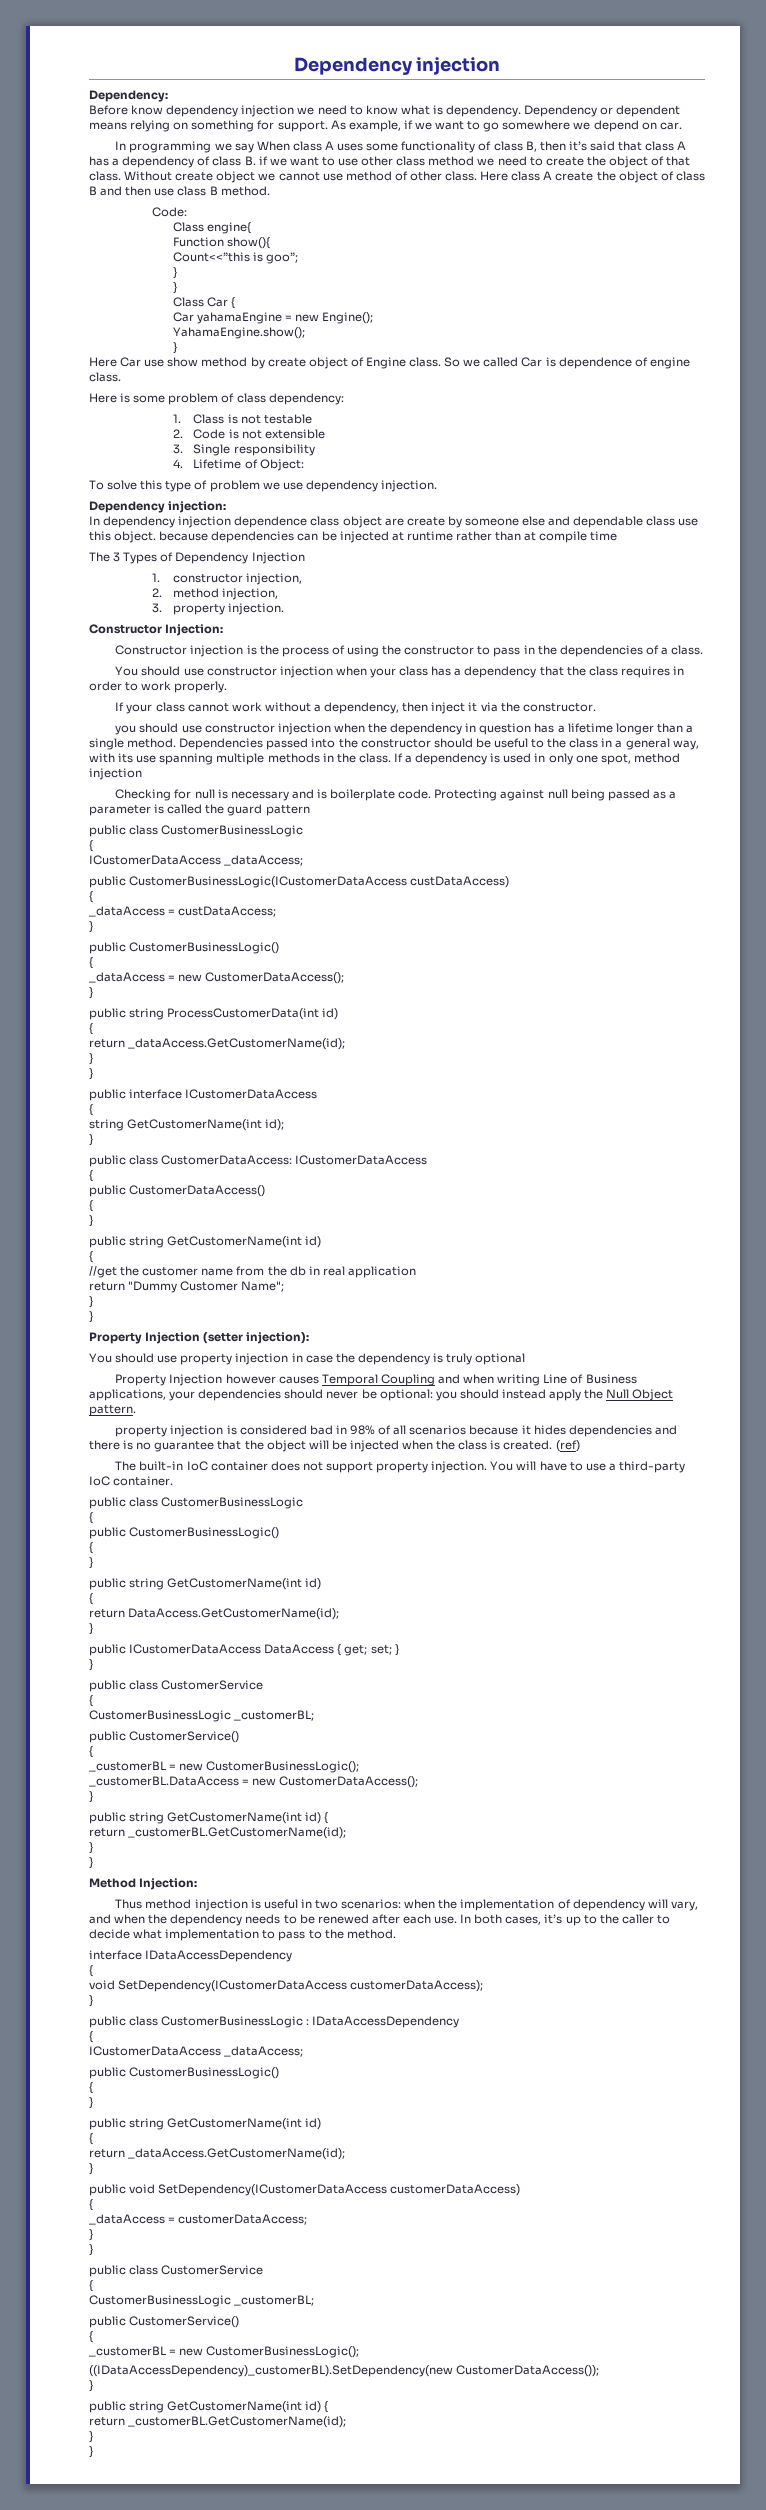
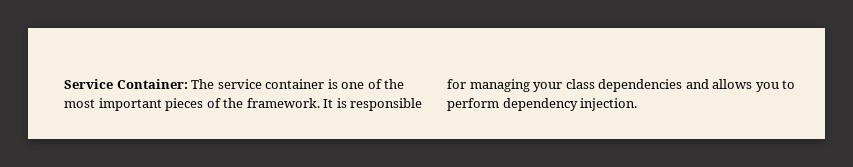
[293,57,501,75] [89,90,168,102] [89,105,681,117] [89,120,682,132] [115,141,687,153] [89,156,691,168] [89,171,705,183] [89,186,270,196] [151,207,187,217] [172,222,251,234] [172,237,270,249] [172,252,298,264] [172,267,177,279] [172,282,177,294] [172,297,235,309] [172,312,373,324] [172,327,305,339] [172,342,177,354] [89,357,690,369] [89,372,121,382] [89,393,344,405] [172,414,312,424] [172,429,325,439] [172,444,315,456] [172,459,304,471] [89,480,437,492] [89,501,227,513] [89,516,699,528] [89,531,618,543] [89,552,305,564] [151,573,302,585] [151,588,278,600] [151,603,284,615] [89,624,224,636] [115,645,704,657] [115,666,684,678] [89,681,228,693] [115,702,596,714] [115,723,693,735] [89,738,699,750] [89,753,680,765] [89,768,142,780] [115,789,676,801] [89,804,310,816] [89,825,304,837] [89,840,93,852] [89,855,304,866] [89,876,510,888] [89,891,93,903] [89,906,277,917] [89,921,93,933] [89,942,280,954] [89,957,93,969] [89,972,345,984] [89,987,93,999] [89,1008,339,1020] [89,1023,93,1035] [89,1038,346,1050] [89,1053,93,1065] [89,1068,93,1080] [89,1089,318,1101] [89,1104,93,1116] [89,1119,285,1131] [89,1134,93,1146] [89,1155,428,1167] [89,1170,93,1182] [89,1185,266,1197] [89,1200,93,1212] [89,1215,93,1227] [89,1236,322,1248] [89,1251,93,1263] [89,1266,416,1278] [89,1281,285,1293] [89,1296,93,1308] [89,1311,93,1323] [89,1332,310,1344] [89,1353,526,1365] [115,1374,637,1386] [89,1389,674,1401] [89,1405,136,1416] [115,1425,677,1437] [89,1440,580,1452] [115,1461,685,1473] [89,1476,174,1486] [89,1497,304,1509] [89,1512,93,1524] [89,1527,280,1539] [89,1542,93,1554] [89,1557,93,1569] [89,1578,322,1590] [89,1593,93,1605] [89,1608,340,1620] [89,1623,93,1635] [89,1644,399,1656] [89,1659,93,1671] [89,1680,264,1692] [89,1695,93,1707] [89,1710,315,1722] [89,1731,240,1743] [89,1746,93,1758] [89,1761,360,1773] [89,1776,419,1788] [89,1791,93,1803] [89,1812,329,1824] [89,1827,347,1839] [89,1842,93,1854] [89,1857,93,1869] [89,1878,198,1890] [115,1899,698,1911] [89,1914,670,1926] [89,1929,396,1941] [89,1950,293,1962] [89,1965,93,1977] [89,1980,484,1992] [89,1995,93,2007] [89,2016,460,2028] [89,2031,93,2043] [89,2046,304,2057] [89,2067,280,2079] [89,2082,93,2094] [89,2097,93,2109] [89,2118,322,2130] [89,2133,93,2145] [89,2148,346,2160] [89,2163,93,2175] [89,2184,521,2196] [89,2199,93,2211] [89,2214,308,2225] [89,2229,93,2241] [89,2244,93,2256] [89,2265,264,2277] [89,2280,93,2292] [89,2295,315,2307] [89,2316,240,2328] [89,2331,93,2343] [89,2346,360,2358] [89,2365,600,2377] [89,2380,93,2392] [89,2401,329,2413] [89,2416,347,2428] [89,2431,93,2443] [89,2446,93,2458] Dependency injection // Dependency: // Before know dependency injection we need to know what is dependency. Dependency or dependent means relying on something for support. As example, if we want to go somewhere we depend on car. // In programming we say When class A uses some functionality of class B, then it’s said that class A has a dependency of class B. if we want to use other class method we need to create the object of that class. Without create object we cannot use method of other class. Here class A create the object of class B and then use class B method. // Code: // Class engine{ // Function show(){ // Count<<”this is goo”; // } // } // Class Car { // Car yahamaEngine = new Engine(); // YahamaEngine.show(); // } // Here Car use show method by create object of Engine class. So we called Car is dependence of engine class. // Here is some problem of class dependency: // 1. Class is not testable // 2. Code is not extensible // 3. Single responsibility // 4. Lifetime of Object: // To solve this type of problem we use dependency injection. // Dependency injection: // In dependency injection dependence class object are create by someone else and dependable class use this object. because dependencies can be injected at runtime rather than at compile time // The 3 Types of Dependency Injection // 1. constructor injection, // 2. method injection, // 3. property injection. // Constructor Injection: // Constructor injection is the process of using the constructor to pass in the dependencies of a class. // You should use constructor injection when your class has a dependency that the class requires in order to work properly. // If your class cannot work without a dependency, then inject it via the constructor. // you should use constructor injection when the dependency in question has a lifetime longer than a single method. Dependencies passed into the constructor should be useful to the class in a general way, with its use spanning multiple methods in the class. If a dependency is used in only one spot, method injection // Checking for null is necessary and is boilerplate code. Protecting against null being passed as a parameter is called the guard pattern // public class CustomerBusinessLogic // { // ICustomerDataAccess _dataAccess; // public CustomerBusinessLogic(ICustomerDataAccess custDataAccess) // { // _dataAccess = custDataAccess; // } // public CustomerBusinessLogic() // { // _dataAccess = new CustomerDataAccess(); // } // public string ProcessCustomerData(int id) // { // return _dataAccess.GetCustomerName(id); // } // } // public interface ICustomerDataAccess // { // string GetCustomerName(int id); // } // public class CustomerDataAccess: ICustomerDataAccess // { // public CustomerDataAccess() // { // } // public string GetCustomerName(int id) // { // //get the customer name from the db in real application // return "Dummy Customer Name"; // } // } // Property Injection (setter injection): // You should use property injection in case the dependency is truly optional // Property Injection however causes Temporal Coupling and when writing Line of Business applications, your dependencies should never be optional: you should instead apply the Null Object pattern. // property injection is considered bad in 98% of all scenarios because it hides dependencies and there is no guarantee that the object will be injected when the class is created. (ref) // The built-in IoC container does not support property injection. You will have to use a third-party IoC container. // public class CustomerBusinessLogic // { // public CustomerBusinessLogic() // { // } // public string GetCustomerName(int id) // { // return DataAccess.GetCustomerName(id); // } // public ICustomerDataAccess DataAccess { get; set; } // } // public class CustomerService // { // CustomerBusinessLogic _customerBL; // public CustomerService() // { // _customerBL = new CustomerBusinessLogic(); // _customerBL.DataAccess = new CustomerDataAccess(); // } // public string GetCustomerName(int id) { // return _customerBL.GetCustomerName(id); // } // } // Method Injection: // Thus method injection is useful in two scenarios: when the implementation of dependency will vary, and when the dependency needs to be renewed after each use. In both cases, it’s up to the caller to decide what implementation to pass to the method. // interface IDataAccessDependency // { // void SetDependency(ICustomerDataAccess customerDataAccess); // } // public class CustomerBusinessLogic : IDataAccessDependency // { // ICustomerDataAccess _dataAccess; // public CustomerBusinessLogic() // { // } // public string GetCustomerName(int id) // { // return _dataAccess.GetCustomerName(id); // } // public void SetDependency(ICustomerDataAccess customerDataAccess) // { // _dataAccess = customerDataAccess; // } // } // public class CustomerService // { // CustomerBusinessLogic _customerBL; // public CustomerService() // { // _customerBL = new CustomerBusinessLogic(); // ((IDataAccessDependency)_customerBL).SetDependency(new CustomerDataAccess()); // } // public string GetCustomerName(int id) { // return _customerBL.GetCustomerName(id); // } // } -> [64,79,405,89] [64,98,423,111] [447,79,796,92] [447,98,638,111] Service Container: The service container is one of the most important pieces of the framework. It is responsible for managing your class dependencies and allows you to perform dependency injection.

